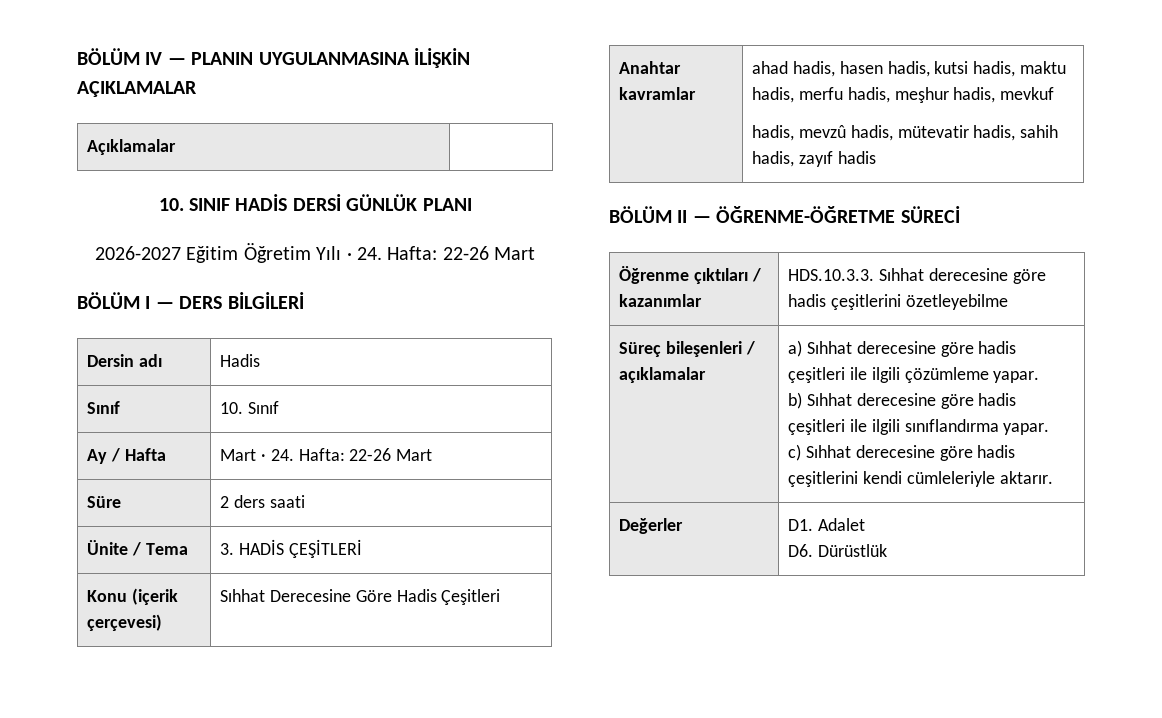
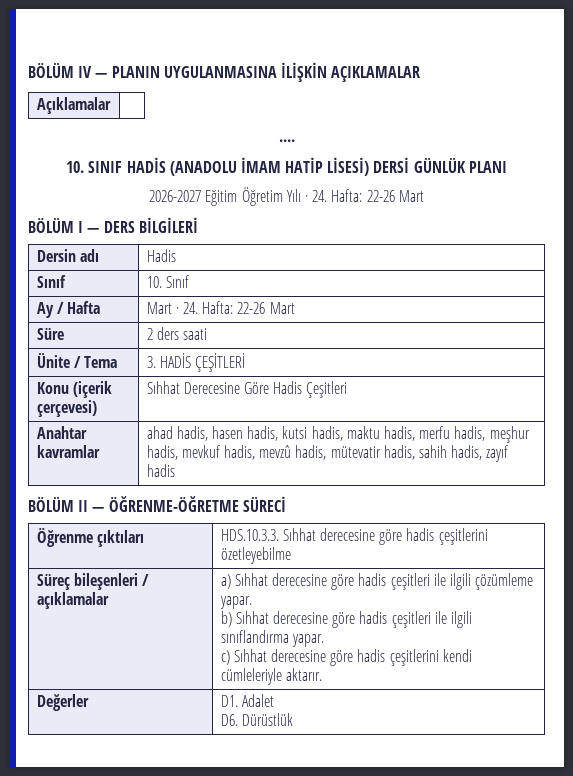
(177, 147) none -> [278,139,295,142] // ....
(288, 202) none -> [169,157,370,176] (ANADOLU İMAM HATİP LİSESİ)
(1055, 93) // -> (220, 451) none
[751,268,761,282] [619,294,703,307] / kazanımlar -> (144, 538) none

